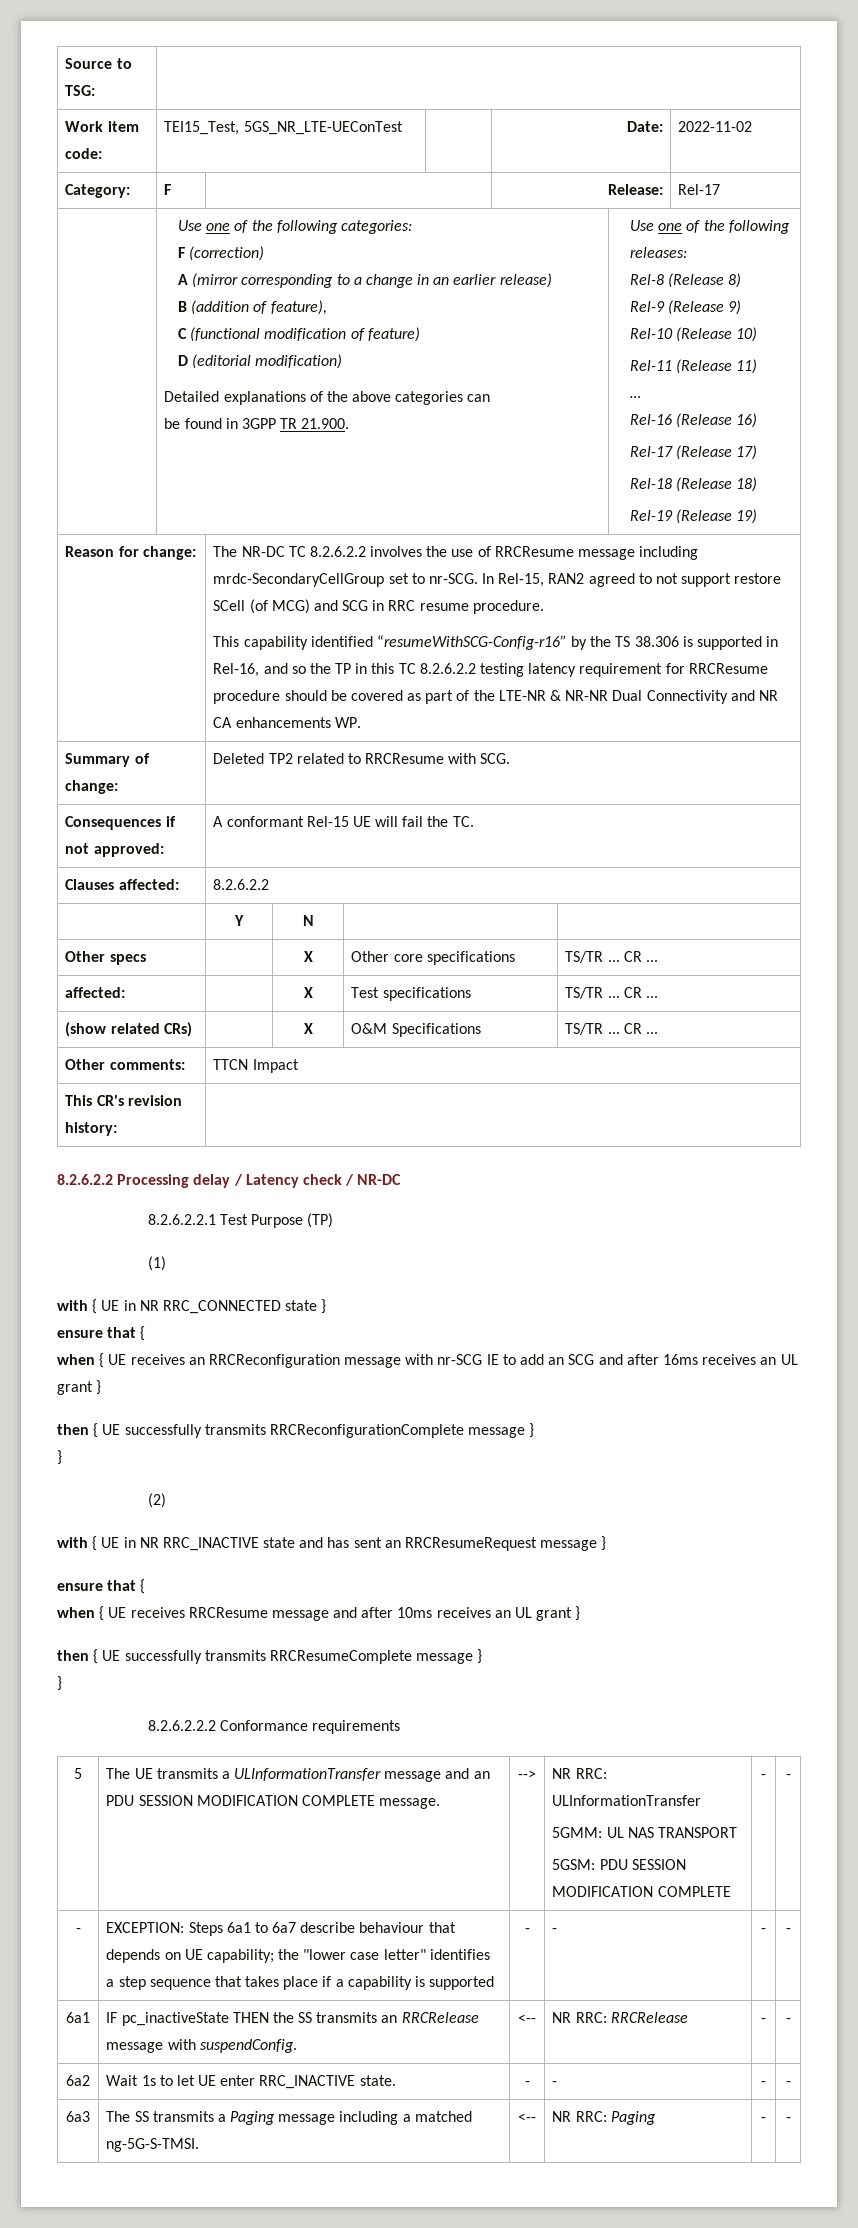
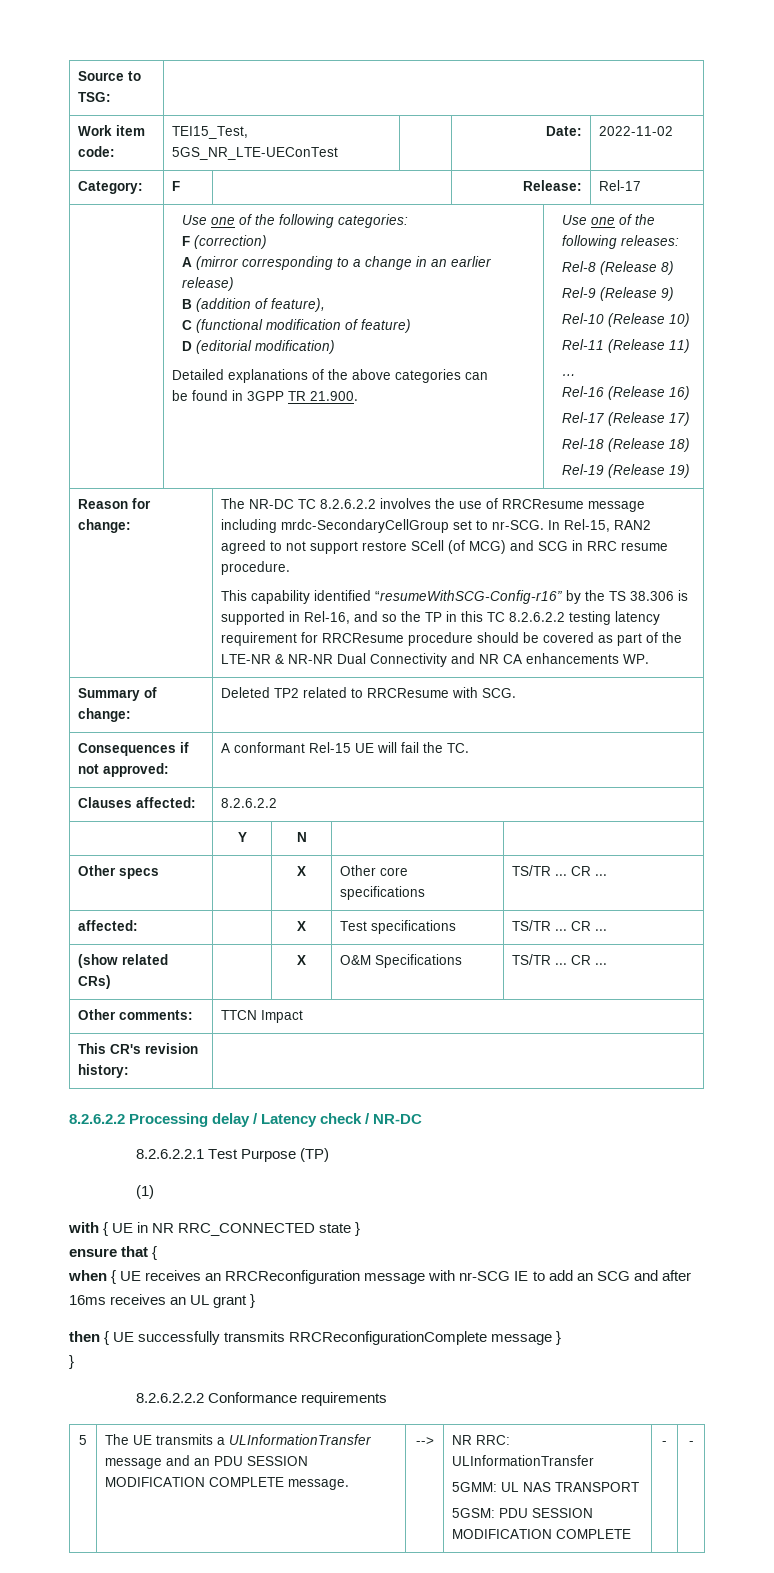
[147,1493,166,1508] [57,1536,607,1551] [57,1579,146,1594] [57,1606,581,1621] [57,1649,483,1664] [57,1676,62,1691] // (2) // with { UE in NR RRC_INACTIVE state and has sent an RRCResumeRequest message } // ensure that { // when { UE receives RRCResume message and after 10ms receives an UL grant } // then { UE successfully transmits RRCResumeComplete message } // } -> (74, 1362) none
[75,1928,81,1933] [106,1922,456,1936] [106,1949,490,1963] [106,1976,495,1990] [524,1928,530,1933] [552,1928,558,1933] [761,1928,766,1933] [785,1928,791,1933] [66,2012,90,2023] [106,2012,479,2026] [106,2039,297,2053] [518,2014,536,2023] [552,2012,688,2023] [761,2018,766,2023] [785,2018,791,2023] [66,2075,90,2086] [106,2075,396,2089] [524,2081,530,2086] [552,2081,558,2086] [761,2081,766,2086] [785,2081,791,2086] [66,2111,90,2122] [106,2111,472,2125] [106,2138,200,2152] [518,2113,536,2122] [552,2111,656,2125] [761,2117,766,2122] [785,2117,791,2122] // - | EXCEPTION: Steps 6a1 to 6a7 describe behaviour that depends on UE capability; the "lower case letter" identifies a step sequence that takes place if a capability is supported | - | - | - | - // 6a1 | IF pc_inactiveState THEN the SS transmits an RRCRelease message with suspendConfig. | <-- | NR RRC: RRCRelease | - | - // 6a2 | Wait 1s to let UE enter RRC_INACTIVE state. | - | - | - | - // 6a3 | The SS transmits a Paging message including a matched ng-5G-S-TMSI. | <-- | NR RRC: Paging | - | - -> (694, 1443) none

